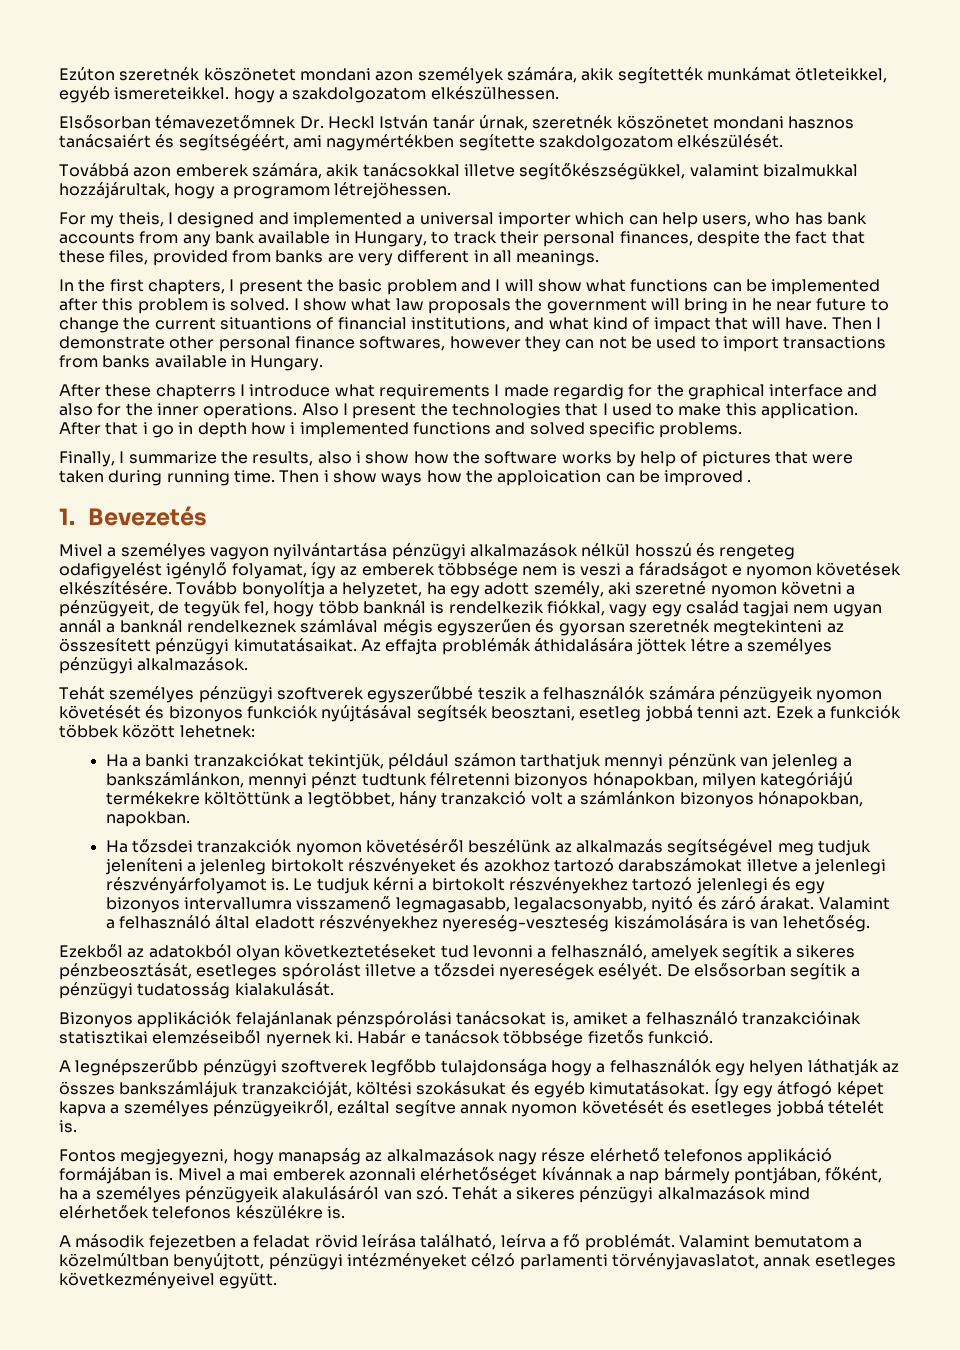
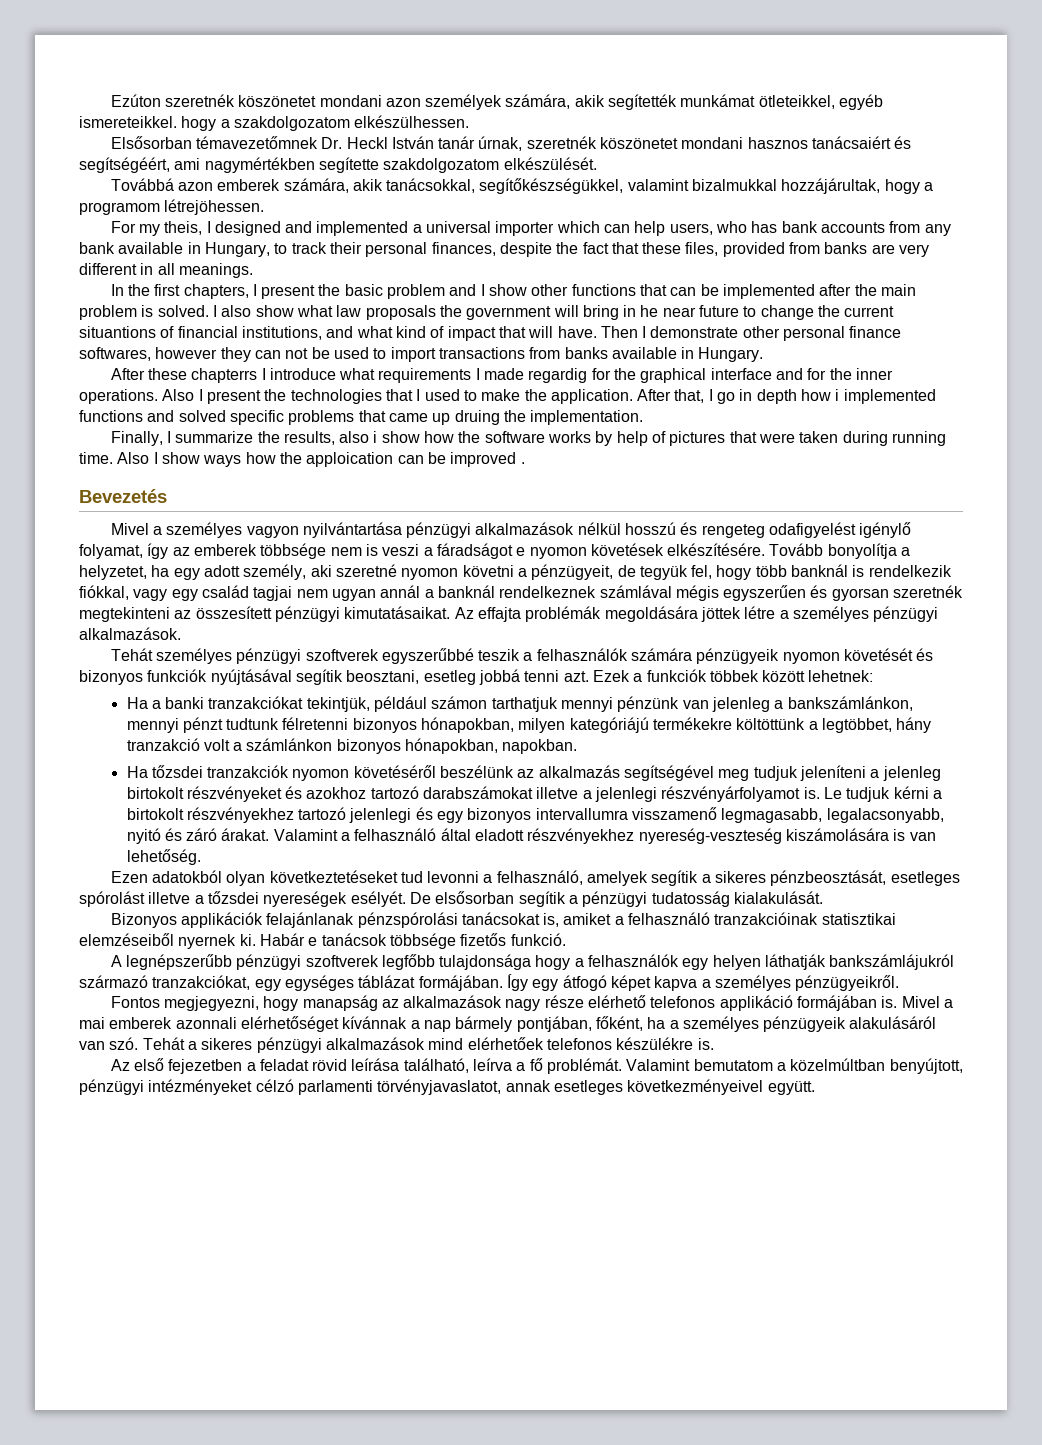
[362,163,515,177] tanácsokkal illetve -> [386,178,476,193] tanácsokkal,
[504,279,709,292] will show what functions -> [489,284,668,296] show other functions that
[102,298,134,311] this -> [854,284,916,296] the main
(299, 304) none -> [221,305,252,317] also
[59,403,93,416] also -> (804, 374) none
[725,403,757,416] this -> [524,389,547,401] the
[105,422,148,435] that i -> [674,389,713,403] that, I
[659,422,743,438] problems. -> [288,410,644,425] problems that came up druing the implementation.
[279,470,329,483] Then i -> [117,452,158,464] Also I
[59,508,75,525] 1. -> (525, 463) none
[533,638,633,652] áthidalására -> [604,606,698,622] megoldására
[416,705,488,722] segítsék -> [295,669,343,685] segítik
[59,944,145,958] Ezekből az -> [110,871,148,883] Ezen
[881,1063,899,1073] [59,1081,710,1098] az összes bankszámlájuk tranzakcióját, költési szokásukat és egyéb kimutatásokat. -> [829,954,955,970] [79,975,503,991] bankszámlájukról származó tranzakciókat, egy egységes táblázat formájában.
[212,1100,884,1117] [59,1120,77,1133] pénzügyeikről, ezáltal segítve annak nyomon követését és esetleges jobbá tételét is. -> [795,975,900,991] pénzügyeikről.
[59,1234,146,1248] A második -> [110,1058,164,1071] Az első

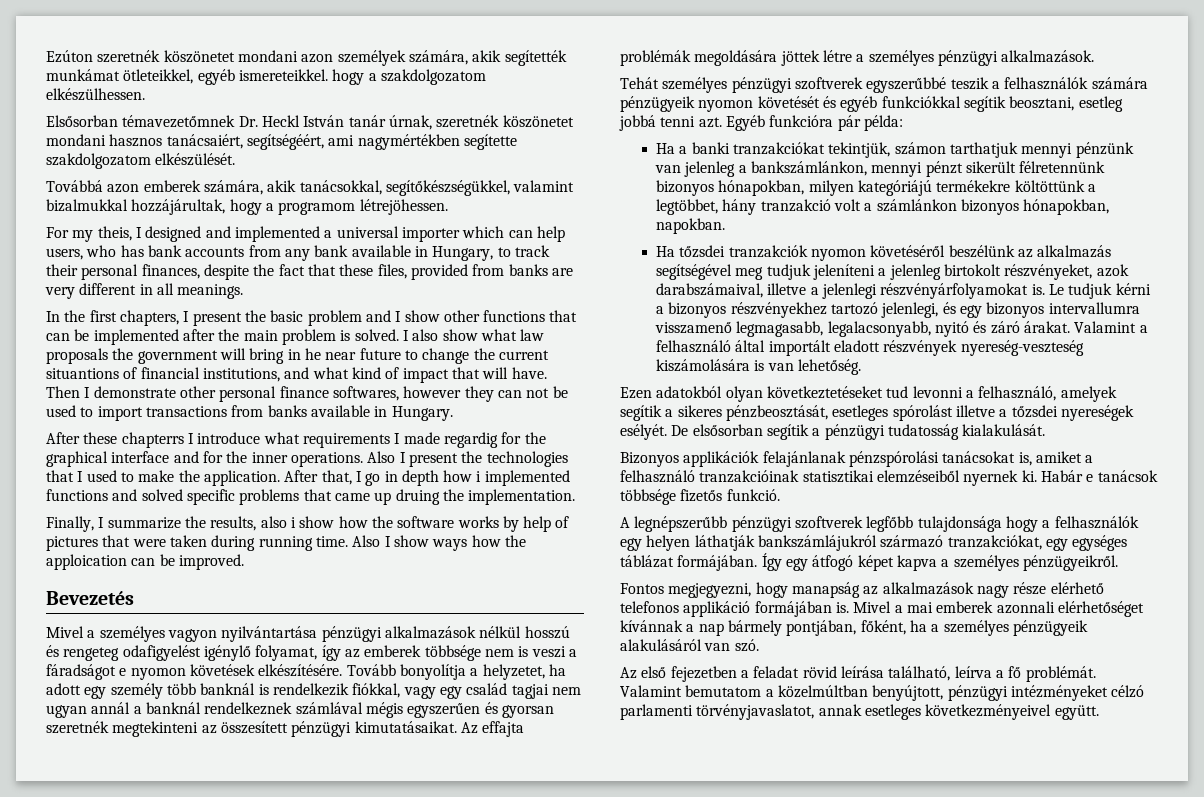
[812,136,912,149] tanácsaiért és -> [166,134,243,149] tanácsaiért,
[450,452,525,467] improved . -> [178,554,244,570] improved.
[173,564,752,580] egy adott személy, aki szeretné nyomon követni a pénzügyeit, de tegyük fel, hogy -> [46,683,163,699] adott egy személy
[79,669,292,685] bizonyos funkciók nyújtásával -> [840,96,961,112] egyéb funkciókkal
[592,669,874,682] Ezek a funkciók többek között lehetnek: -> [725,115,903,131] Egyéb funkcióra pár példa:
[374,696,428,712] például -> (891, 150) none
[226,717,349,730] tudtunk félretenni -> [966,161,1106,173] sikerült félretennünk
[186,786,534,802] részvényeket és azokhoz tartozó darabszámokat -> [1004,264,1129,280] [656,283,764,298] részvényeket, azok darabszámaival,
[661,786,801,802] részvényárfolyamot -> [880,283,1029,299] részvényárfolyamokat
[126,808,184,820] birtokolt -> [668,302,727,318] bizonyos
[349,808,412,823] jelenlegi -> [881,302,939,318] jelenlegi,
[475,828,635,844] eladott részvényekhez -> [768,340,958,356] importált eladott részvények
[142,1037,714,1053] Tehát a sikeres pénzügyi alkalmazások mind elérhetőek telefonos készülékre is. -> (759, 645) none

